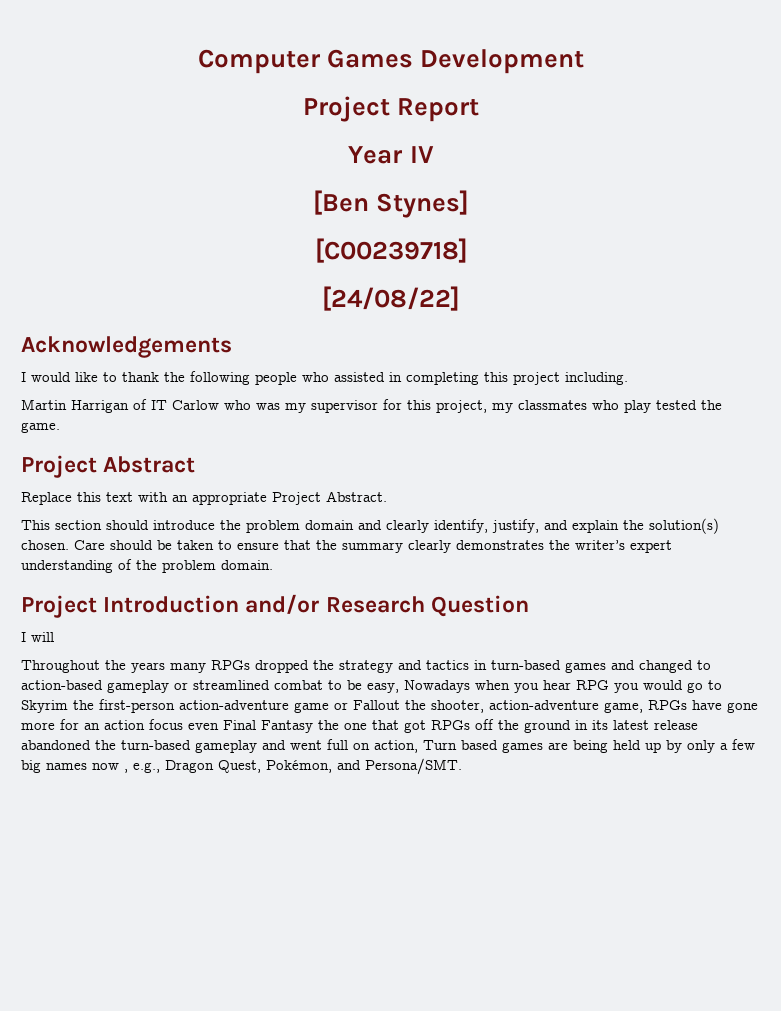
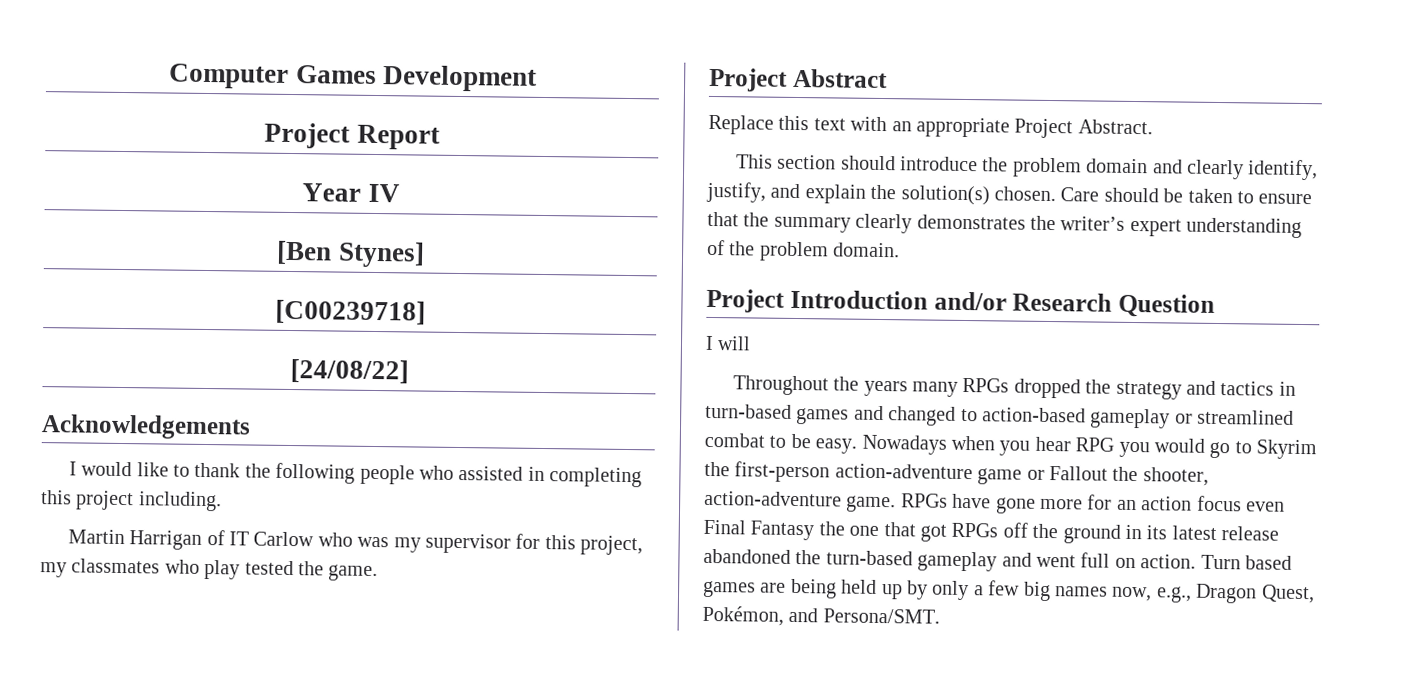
[367,683,399,693] easy, -> [815,438,858,454] easy.
[604,702,643,713] game, -> [846,495,897,513] game.
[374,740,418,753] action, -> [1140,554,1197,569] action.
[92,763,128,773] now , -> [1111,586,1153,602] now,

